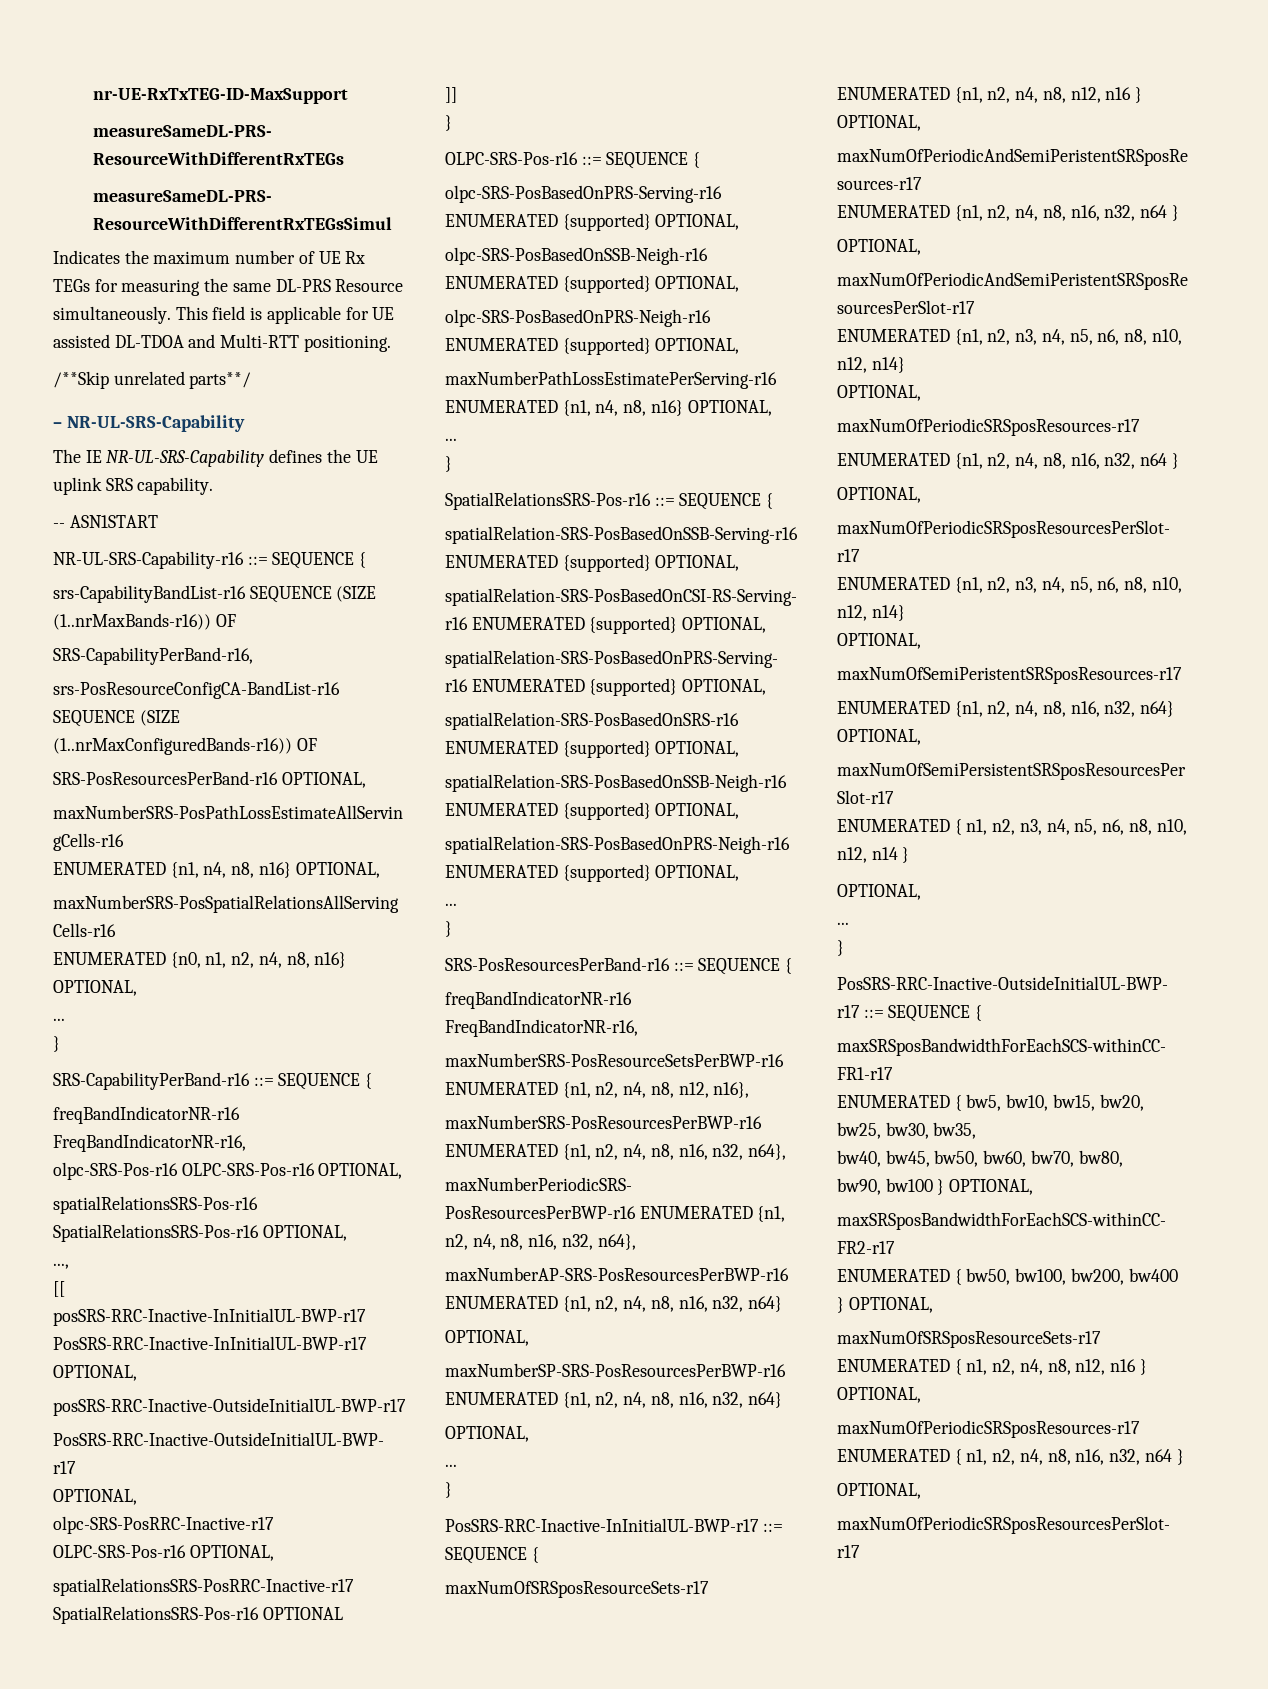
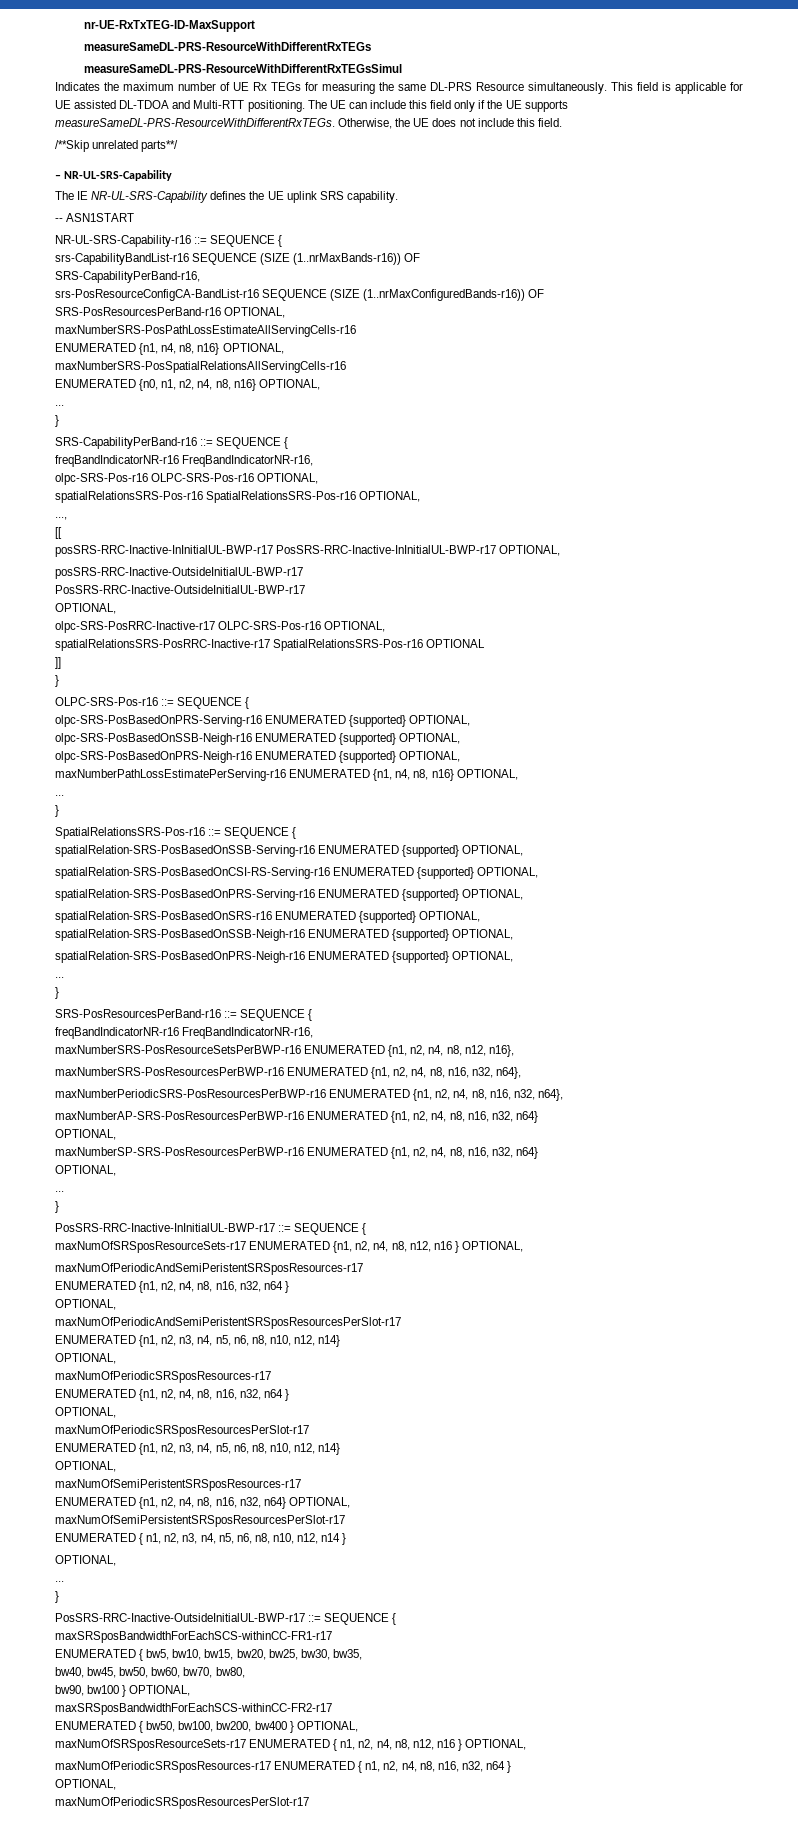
(391, 343) none -> [307,100,568,112] [55,118,562,129] The UE can include this field only if the UE supports measureSameDL-PRS-ResourceWithDifferentRxTEGs. Otherwise, the UE does not include this field.

